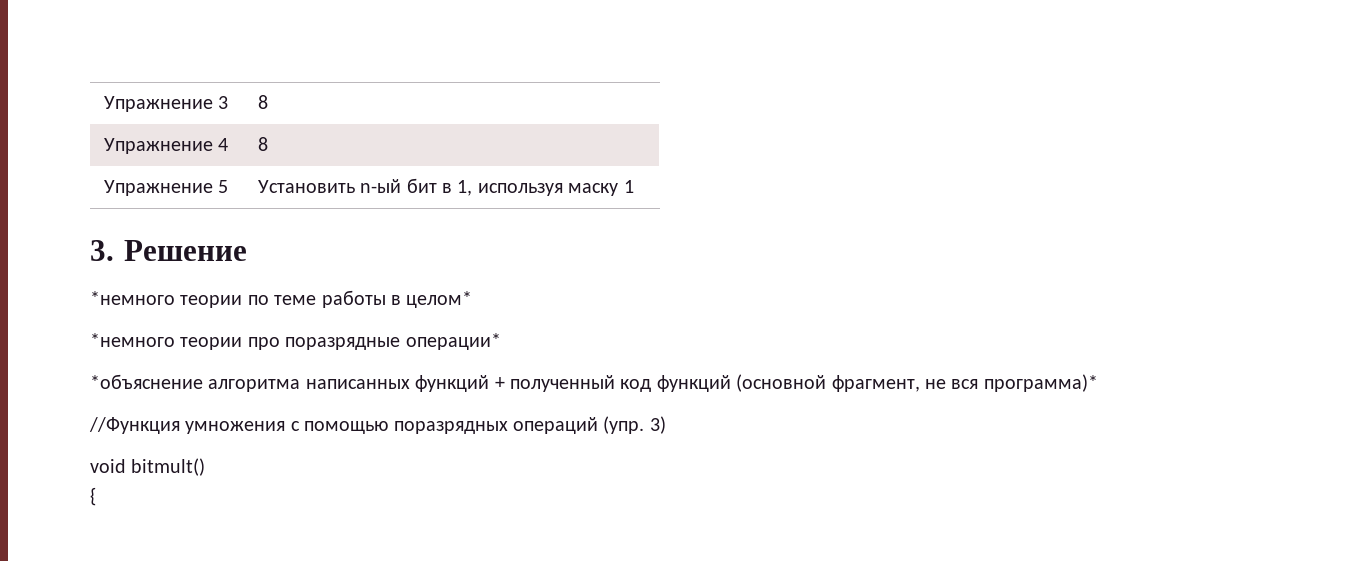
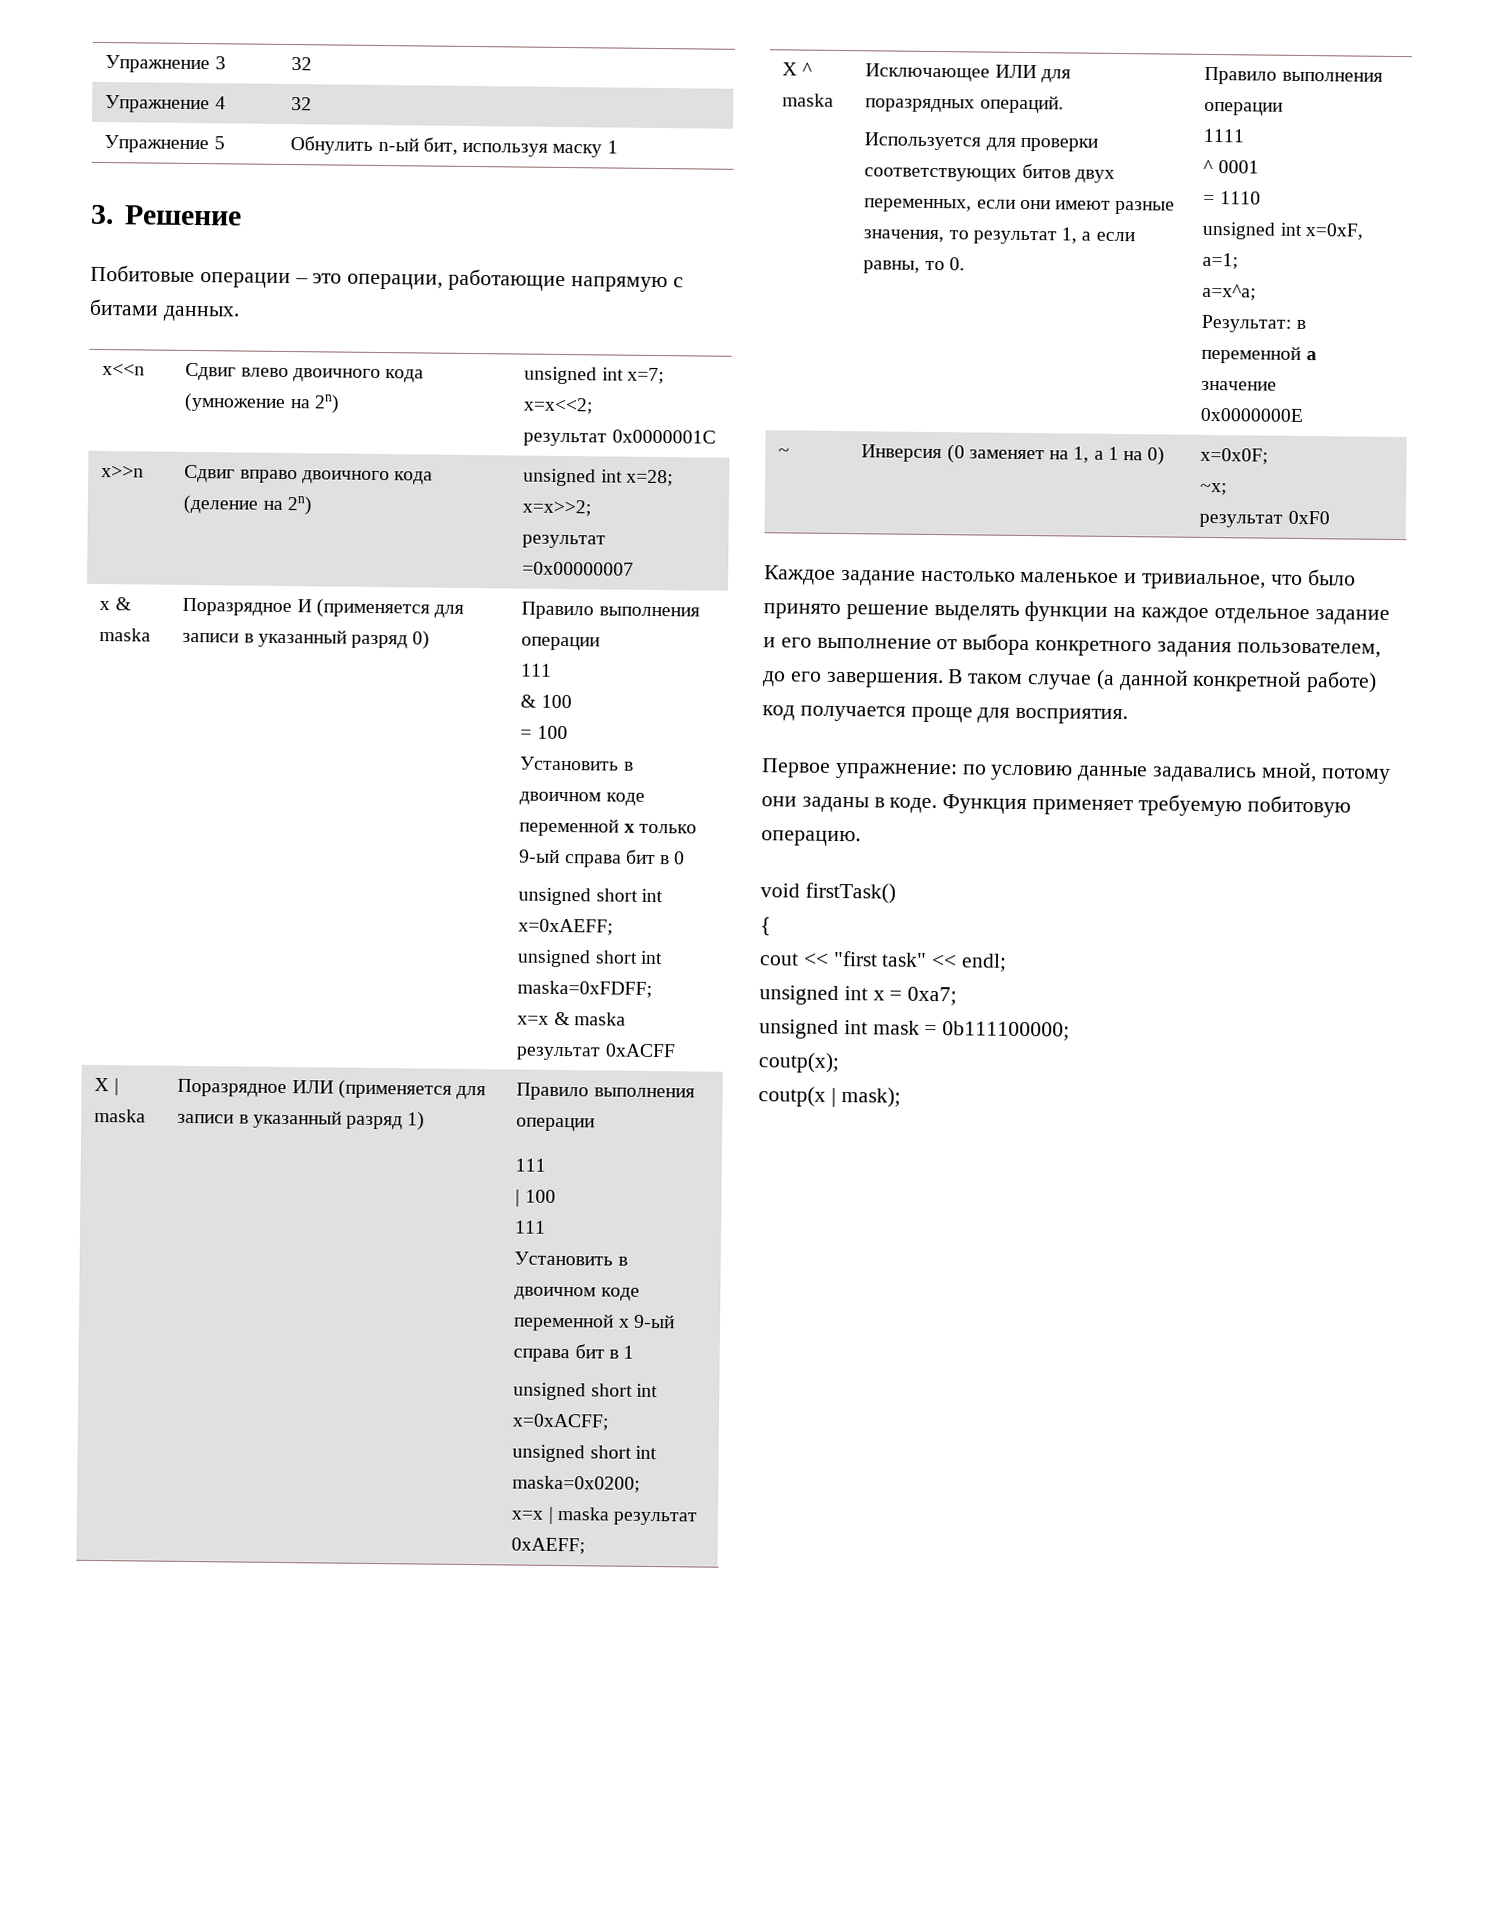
[257,95,268,109] 8 -> [291,57,313,71] 32
[257,137,268,151] 8 -> [291,97,313,111] 32
[257,178,473,196] Установить n-ый бит в 1, -> [290,136,458,155] Обнулить n-ый бит,
[90,290,473,308] [90,333,501,350] [90,374,1098,392] [89,416,666,434] *немного теории по теме работы в целом* // *немного теории про поразрядные операции* // *объяснение алгоритма написанных функций + полученный код функций (основной фрагмент, не вся программа)* // //Функция умножения с помощью поразрядных операций (упр. 3) -> [90,264,684,293] [89,298,240,322] [102,363,146,376] [185,362,425,383] [184,392,340,414] [524,366,664,385] [523,397,594,415] [523,429,716,447] [101,465,145,478] [184,464,434,485] [183,494,312,516] [523,468,673,487] [522,499,592,517] [522,534,607,549] [522,561,635,576] [99,597,131,611] [99,627,152,642] [182,597,465,619] [182,629,431,650] [521,601,700,620] [521,636,601,651] [521,663,553,677] [520,694,572,709] [520,725,568,740] [520,756,634,771] [519,791,645,806] [519,818,697,837] [519,849,686,868] [518,887,663,906] [518,918,614,936] [517,949,663,968] [517,980,653,998] [517,1011,626,1026] [516,1043,676,1061] [94,1077,119,1096] [94,1108,147,1123] [177,1078,487,1100] [177,1110,426,1131] [516,1082,695,1101] [516,1117,596,1132] [515,1158,547,1172] [515,1189,556,1207] [515,1220,547,1234] [514,1251,628,1266] [514,1286,640,1301] [513,1313,675,1332] [513,1344,635,1363] [513,1382,658,1401] [512,1413,610,1431] [512,1444,657,1463] [512,1475,641,1493] [511,1506,699,1526] [511,1537,586,1555] [782,62,812,76] [782,93,835,107] [865,63,1071,83] [865,95,1064,114] [864,132,1098,152] [864,163,1115,183] [864,198,1176,215] [863,227,1135,245] [863,257,965,274] [1204,66,1383,85] [1204,101,1284,116] [1203,128,1246,143] [1203,159,1259,174] [1203,191,1261,205] [1202,221,1363,240] [1202,252,1239,270] [1202,283,1257,301] [1201,314,1306,333] [1201,345,1317,364] [1201,380,1278,391] [1200,407,1304,423] [778,448,791,457] [861,444,1166,466] [1200,447,1269,465] [1200,482,1228,496] [1199,510,1330,528] [764,565,1356,590] [763,601,1390,625] [763,633,1381,658] [762,669,1378,693] [762,705,1129,725] [761,758,1391,784] [761,794,1351,818] [761,830,861,847] Побитовые операции – это операции, работающие напрямую с битами данных. // x<<n | Сдвиг влево двоичного кода (умножение на 2n) | unsigned int x=7; x=x<<2; // результат 0х0000001С // x>>n | Сдвиг вправо двоичного кода (деление на 2n) | unsigned int x=28; x=x>>2; // результат =0х00000007 // x & maska | Поразрядное И (применяется для записи в указанный разряд 0) | Правило выполнения операции // 111 // & 100 // = 100 // Установить в двоичном коде переменной х только 9-ый справа бит в 0 // unsigned short int x=0xAEFF; // unsigned short int maska=0xFDFF; // x=x & maska результат 0xACFF // X | maska | Поразрядное ИЛИ (применяется для записи в указанный разряд 1) | Правило выполнения операции // 111 // | 100 // 111 // Установить в двоичном коде переменной х 9-ый справа бит в 1 // unsigned short int x=0xACFF; // unsigned short int maska=0x0200; // x=x | maska результат 0xAEFF; // X ^ maska | Исключающее ИЛИ для поразрядных операций. // Используется для проверки соответствующих битов двух переменных, если они имеют разные значения, то результат 1, а если равны, то 0. | Правило выполнения операции // 1111 // ^ 0001 // = 1110 // unsigned int x=0xF, a=1; // a=x^a; // Результат: в переменной а значение // 0х0000000Е // ~ | Инверсия (0 заменяет на 1, а 1 на 0) | x=0x0F; // ~x; // результат 0хF0 // Каждое задание настолько маленькое и тривиальное, что было принято решение выделять функции на каждое отдельное задание и его выполнение от выбора конкретного задания пользователем, до его завершения. В таком случае (а данной конкретной работе) код получается проще для восприятия. // Первое упражнение: по условию данные задавались мной, потому они заданы в коде. Функция применяет требуемую побитовую операцию.
[131,458,206,476] bitmult() -> [804,882,896,904] firstTask()
(96, 496) none -> [759,950,1008,972] [759,985,958,1006] [759,1019,1071,1041] [758,1052,839,1074] [758,1086,901,1108] // cout << "first task" << endl; // unsigned int x = 0xa7; // unsigned int mask = 0b111100000; // coutp(x); // coutp(x | mask);

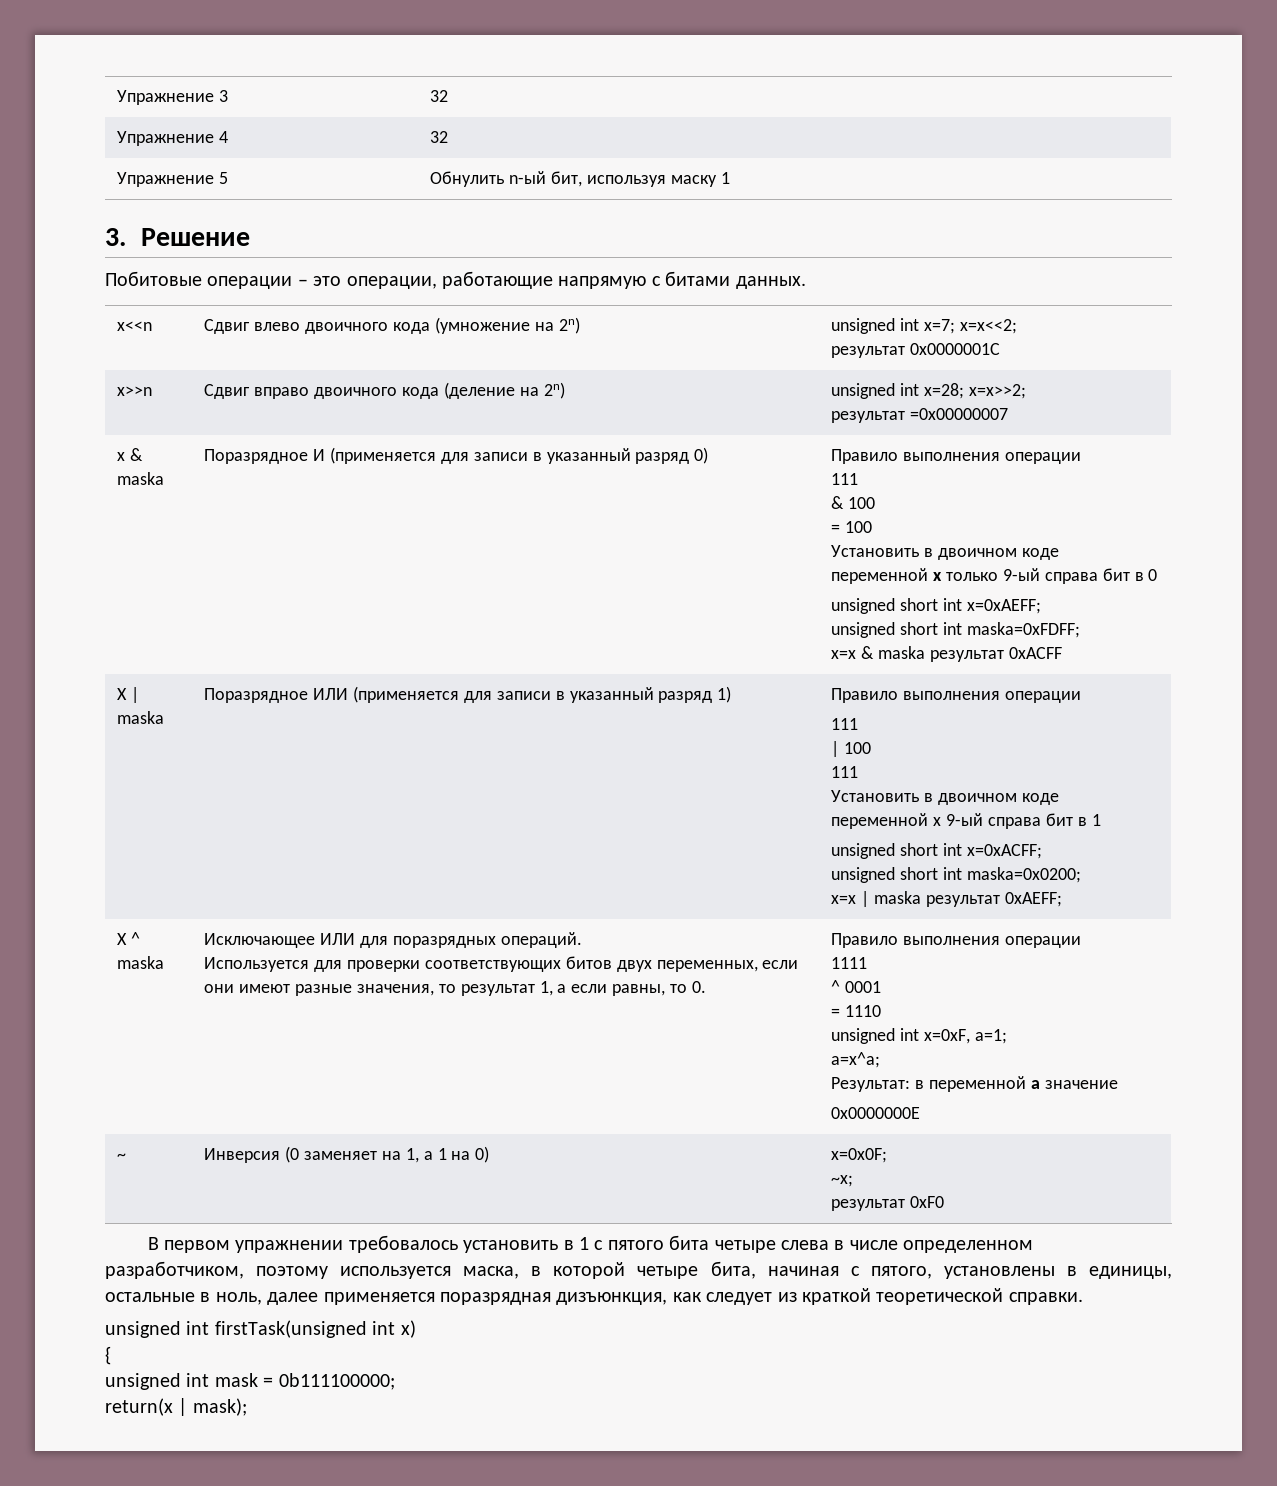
[764,565,1356,590] [763,601,1390,625] [763,633,1381,658] [762,669,1378,693] [762,705,1129,725] [761,758,1391,784] [761,794,1351,818] [761,830,861,847] [760,882,896,904] [760,917,771,936] [759,950,1008,972] [759,985,958,1006] Каждое задание настолько маленькое и тривиальное, что было принято решение выделять функции на каждое отдельное задание и его выполнение от выбора конкретного задания пользователем, до его завершения. В таком случае (а данной конкретной работе) код получается проще для восприятия. // Первое упражнение: по условию данные задавались мной, потому они заданы в коде. Функция применяет требуемую побитовую операцию. // void firstTask() // { // cout << "first task" << endl; // unsigned int x = 0xa7; -> [147,1235,1034,1253] [105,1261,1173,1279] [105,1288,1083,1305] [105,1320,416,1338] [105,1346,111,1365] В первом упражнении требовалось установить в 1 с пятого бита четыре слева в числе определенном разработчиком, поэтому используется маска, в которой четыре бита, начиная с пятого, установлены в единицы, остальные в ноль, далее применяется поразрядная дизъюнкция, как следует из краткой теоретической справки. // unsigned int firstTask(unsigned int x) // {
[758,1052,839,1074] [758,1086,826,1107] coutp(x); // coutp(x -> [105,1398,173,1416] return(x

